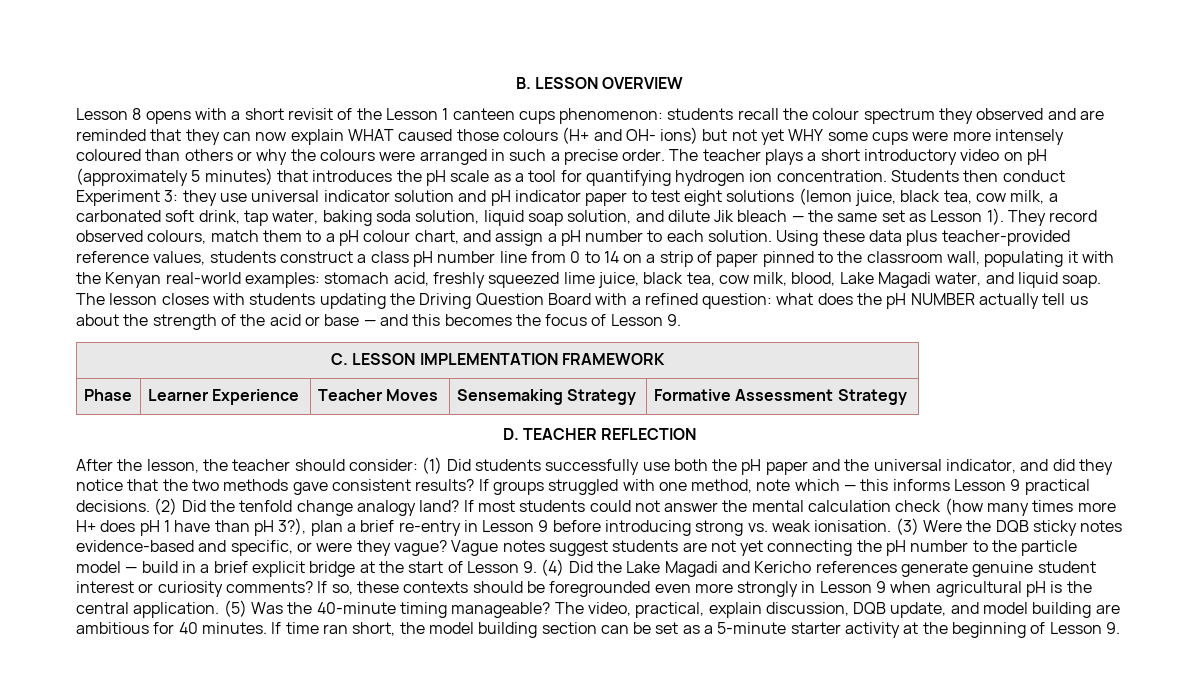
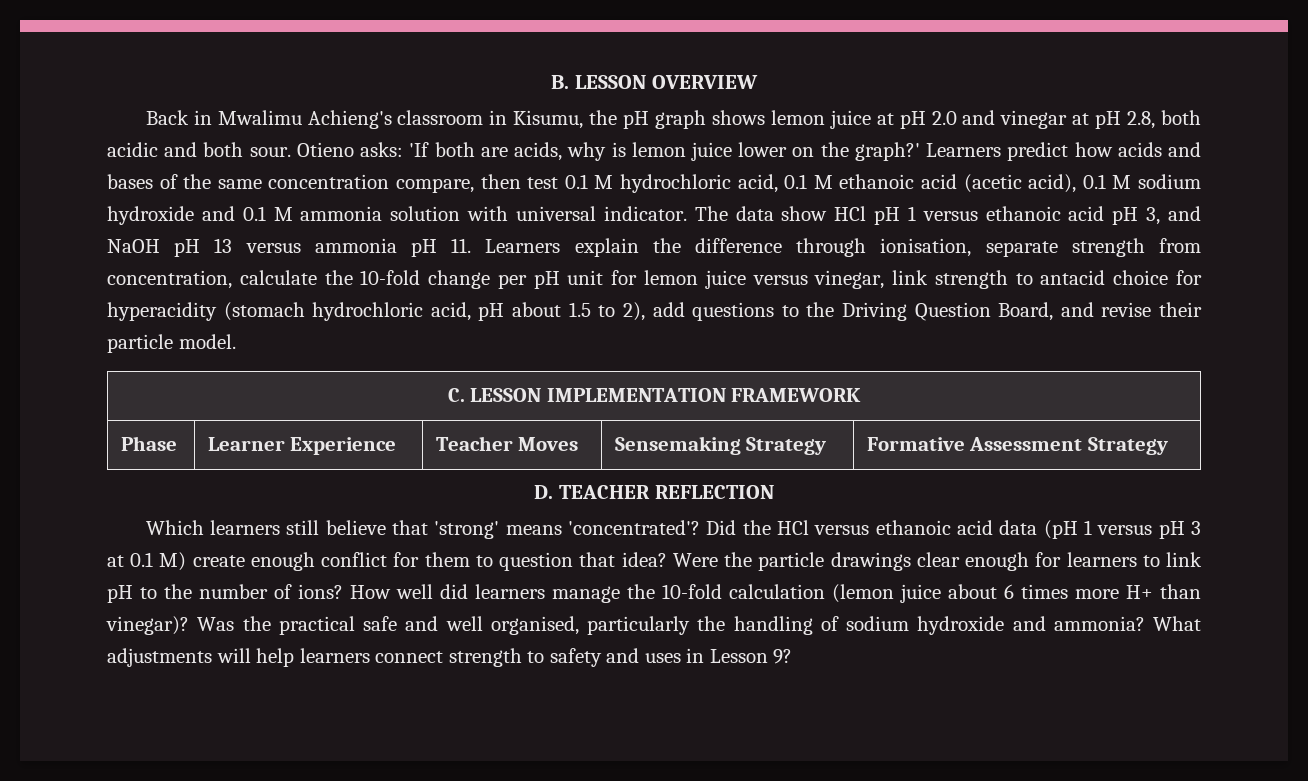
[76,108,1105,124] [76,127,1065,145] [76,149,1048,165] [76,168,1065,186] [76,188,1058,206] [76,208,1098,226] [76,230,1070,246] [76,251,1115,267] [76,272,1102,288] [76,293,1088,309] [76,314,682,330] Lesson 8 opens with a short revisit of the Lesson 1 canteen cups phenomenon: students recall the colour spectrum they observed and are reminded that they can now explain WHAT caused those colours (H+ and OH- ions) but not yet WHY some cups were more intensely coloured than others or why the colours were arranged in such a precise order. The teacher plays a short introductory video on pH (approximately 5 minutes) that introduces the pH scale as a tool for quantifying hydrogen ion concentration. Students then conduct Experiment 3: they use universal indicator solution and pH indicator paper to test eight solutions (lemon juice, black tea, cow milk, a carbonated soft drink, tap water, baking soda solution, liquid soap solution, and dilute Jik bleach — the same set as Lesson 1). They record observed colours, match them to a pH colour chart, and assign a pH number to each solution. Using these data plus teacher-provided reference values, students construct a class pH number line from 0 to 14 on a strip of paper pinned to the classroom wall, populating it with the Kenyan real-world examples: stomach acid, freshly squeezed lime juice, black tea, cow milk, blood, Lake Magadi water, and liquid soap. The lesson closes with students updating the Driving Question Board with a refined question: what does the pH NUMBER actually tell us about the strength of the acid or base — and this becomes the focus of Lesson 9. -> [145,110,1201,129] [107,142,1202,161] [107,174,1202,193] [107,206,1201,225] [107,238,1202,257] [107,270,1203,289] [107,302,1202,321] [107,334,236,353] Back in Mwalimu Achieng's classroom in Kisumu, the pH graph shows lemon juice at pH 2.0 and vinegar at pH 2.8, both acidic and both sour. Otieno asks: 'If both are acids, why is lemon juice lower on the graph?' Learners predict how acids and bases of the same concentration compare, then test 0.1 M hydrochloric acid, 0.1 M ethanoic acid (acetic acid), 0.1 M sodium hydroxide and 0.1 M ammonia solution with universal indicator. The data show HCl pH 1 versus ethanoic acid pH 3, and NaOH pH 13 versus ammonia pH 11. Learners explain the difference through ionisation, separate strength from concentration, calculate the 10-fold change per pH unit for lemon juice versus vinegar, link strength to antacid choice for hyperacidity (stomach hydrochloric acid, pH about 1.5 to 2), add questions to the Driving Question Board, and revise their particle model.
[76,457,1114,475] [76,479,1090,495] [76,498,1116,516] [76,518,1123,536] [76,540,1078,556] [76,559,1096,577] [76,581,1092,597] [76,600,1120,618] [76,622,1121,638] After the lesson, the teacher should consider: (1) Did students successfully use both the pH paper and the universal indicator, and did they notice that the two methods gave consistent results? If groups struggled with one method, note which — this informs Lesson 9 practical decisions. (2) Did the tenfold change analogy land? If most students could not answer the mental calculation check (how many times more H+ does pH 1 have than pH 3?), plan a brief re-entry in Lesson 9 before introducing strong vs. weak ionisation. (3) Were the DQB sticky notes evidence-based and specific, or were they vague? Vague notes suggest students are not yet connecting the pH number to the particle model — build in a brief explicit bridge at the start of Lesson 9. (4) Did the Lake Magadi and Kericho references generate genuine student interest or curiosity comments? If so, these contexts should be foregrounded even more strongly in Lesson 9 when agricultural pH is the central application. (5) Was the 40-minute timing manageable? The video, practical, explain discussion, DQB update, and model building are ambitious for 40 minutes. If time ran short, the model building section can be set as a 5-minute starter activity at the beginning of Lesson 9. -> [145,520,1201,539] [107,552,1203,571] [107,584,1201,603] [106,616,1201,635] [107,648,793,667] Which learners still believe that 'strong' means 'concentrated'? Did the HCl versus ethanoic acid data (pH 1 versus pH 3 at 0.1 M) create enough conflict for them to question that idea? Were the particle drawings clear enough for learners to link pH to the number of ions? How well did learners manage the 10-fold calculation (lemon juice about 6 times more H+ than vinegar)? Was the practical safe and well organised, particularly the handling of sodium hydroxide and ammonia? What adjustments will help learners connect strength to safety and uses in Lesson 9?

